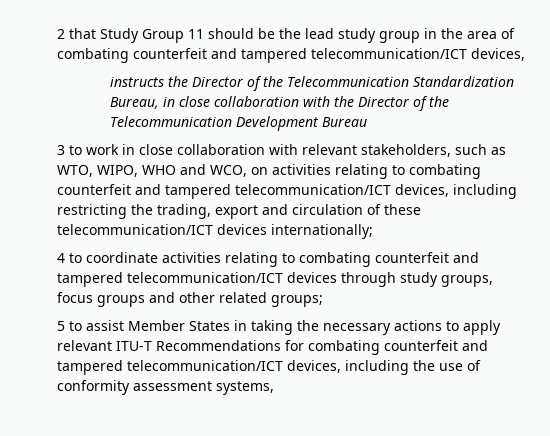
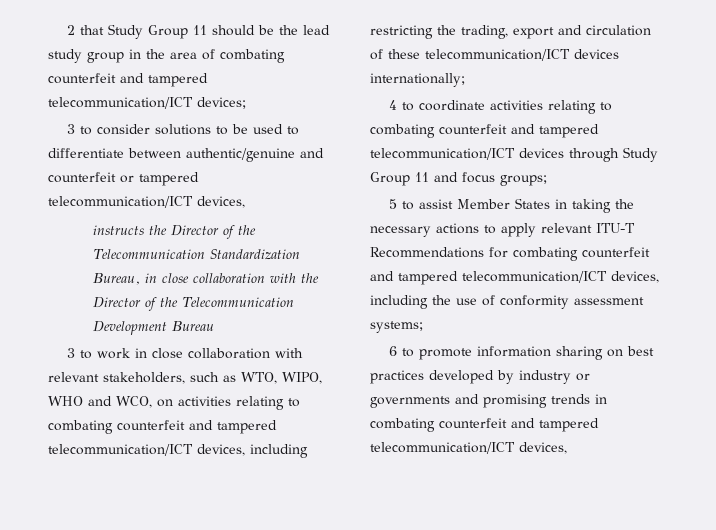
(467, 53) none -> [197,97,246,109] [67,124,300,135] [48,148,324,162] [48,172,199,186] [48,196,193,208] devices; // 3 to consider solutions to be used to differentiate between authentic/genuine and counterfeit or tampered telecommunication/ICT
[400,272,493,287] [57,292,267,307] study groups, focus groups and other related -> [623,147,658,162] [370,172,495,186] Study Group 11 and focus
[216,381,274,395] systems, -> [370,321,423,333] [389,346,655,360] [370,370,590,384] [370,394,607,408] [370,418,599,432] [370,442,567,454] systems; // 6 to promote information sharing on best practices developed by industry or governments and promising trends in combating counterfeit and tampered telecommunication/ICT devices,

